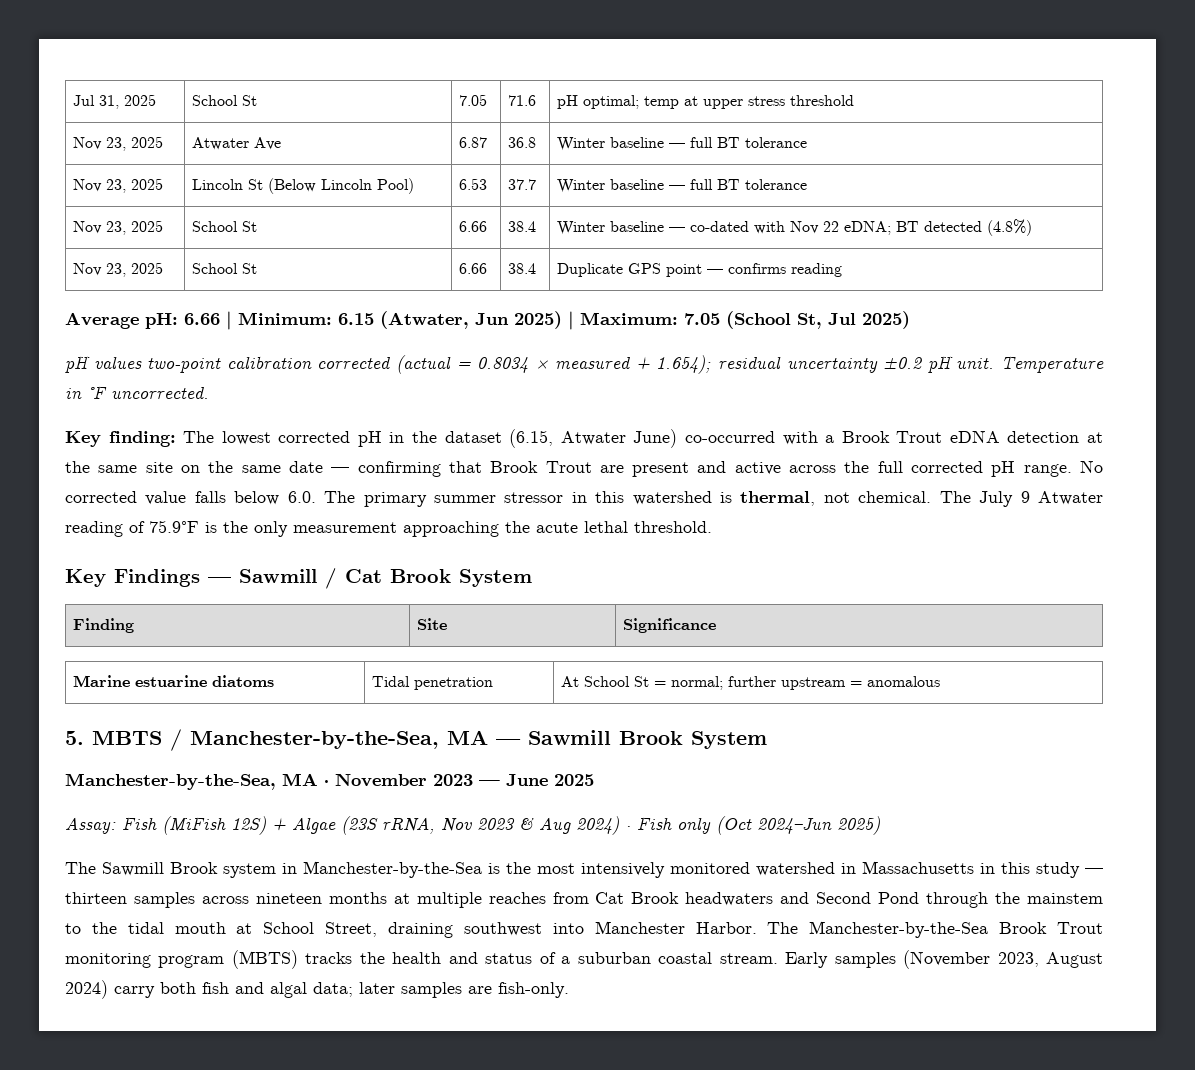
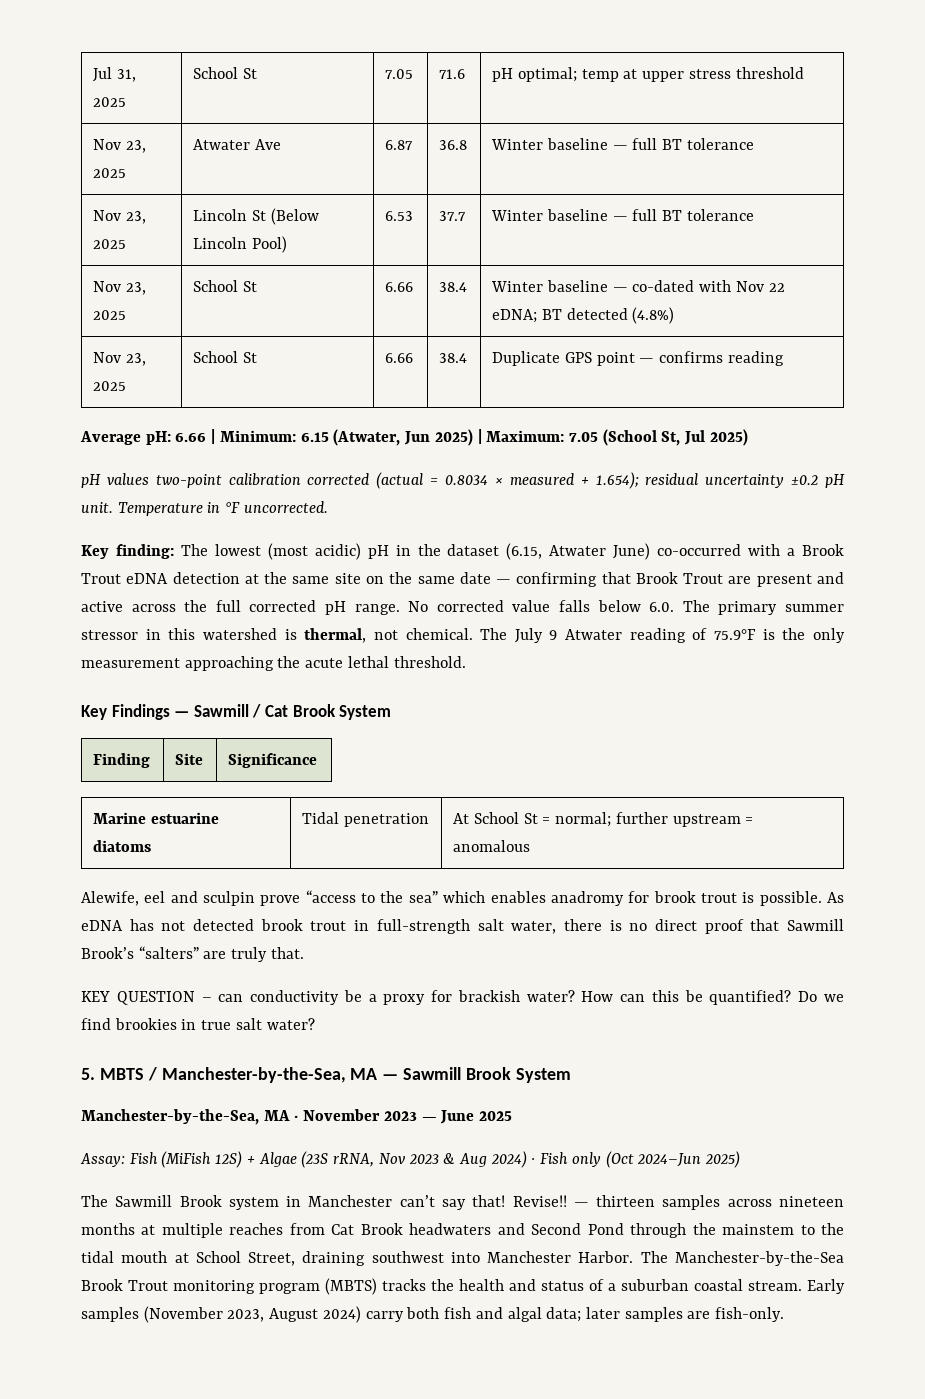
[278,431,351,443] corrected -> [267,543,361,560] (most acidic)
(940, 681) none -> [81,890,845,906] [81,919,844,934] [81,946,304,962] [81,990,844,1005] [81,1018,315,1030] // Alewife, eel and sculpin prove “access to the sea” which enables anadromy for brook trout is possible. As eDNA has not detected brook trout in full-strength salt water, there is no direct proof that Sawmill Brook’s “salters” are truly that. // KEY QUESTION – can conductivity be a proxy for brackish water? How can this be quantified? Do we find brookies in true salt water?
[303,861,1080,878] Manchester-by-the-Sea is the most intensively monitored watershed in Massachusetts in this study -> [308,1195,567,1210] Manchester can’t say that! Revise!!

